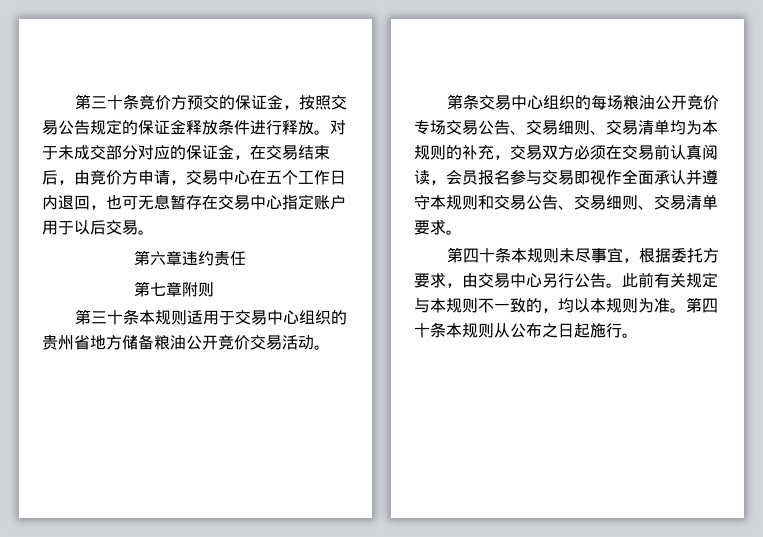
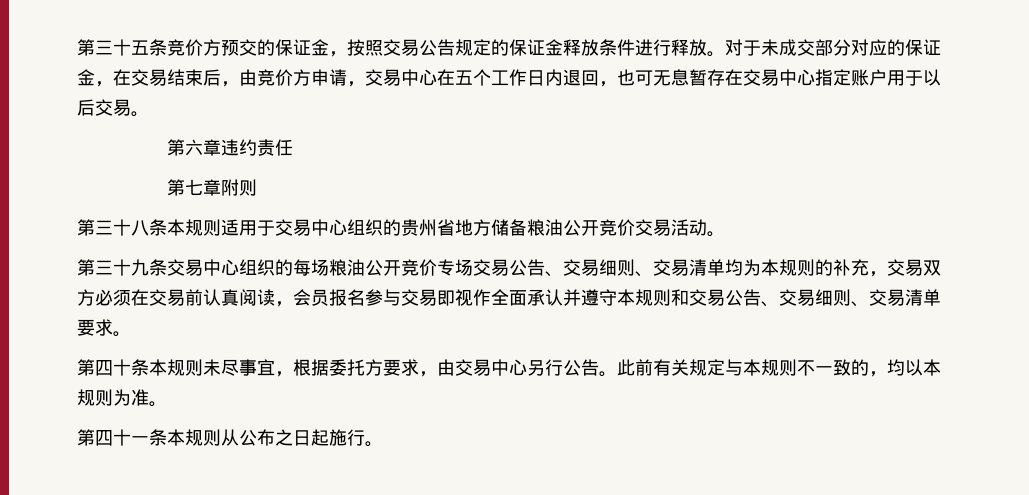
[74,94,123,110] 第三十 -> [77,39,149,56] 第三十五
(123, 317) none -> [131,220,149,236] 八
(463, 102) none -> [95,259,149,276] 三十九
[686,297,718,313] [414,323,430,338] 第四十 -> [77,429,149,446] // 第四十一

